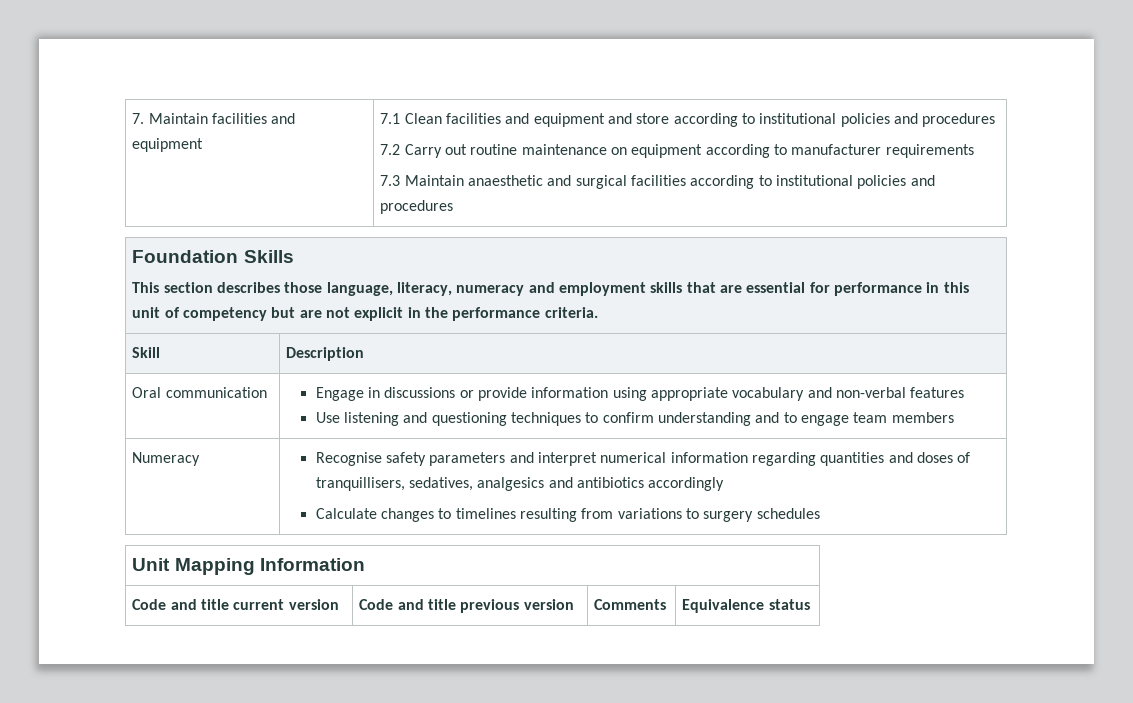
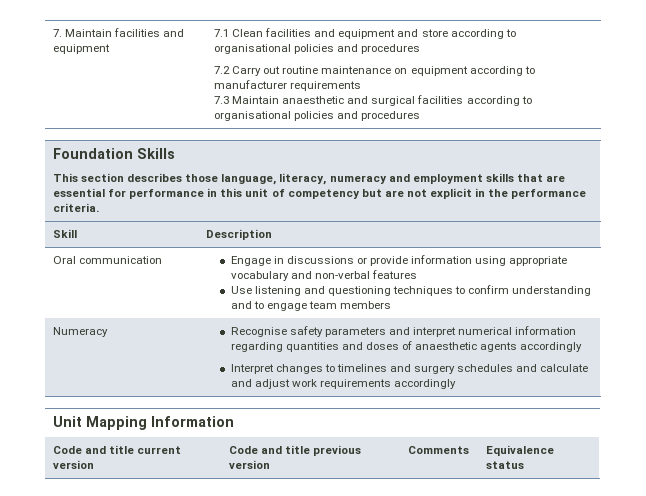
[759,113,837,124] institutional -> [213,44,291,54] organisational
[775,175,853,186] institutional -> [213,111,291,121] organisational
[315,477,725,491] [315,508,377,519] tranquillisers, sedatives, analgesics and antibiotics accordingly // Calculate -> [415,342,583,352] [230,364,274,374] anaesthetic agents accordingly // Interpret
[519,508,820,522] resulting from variations to surgery schedules -> [389,364,589,374] [230,379,456,389] and surgery schedules and calculate and adjust work requirements accordingly

